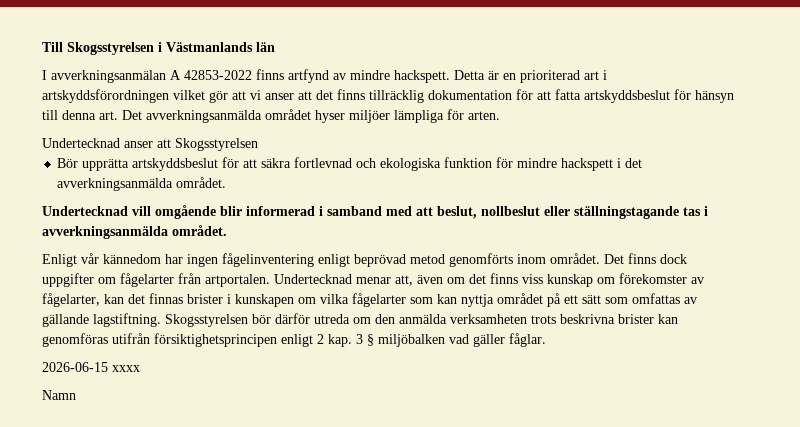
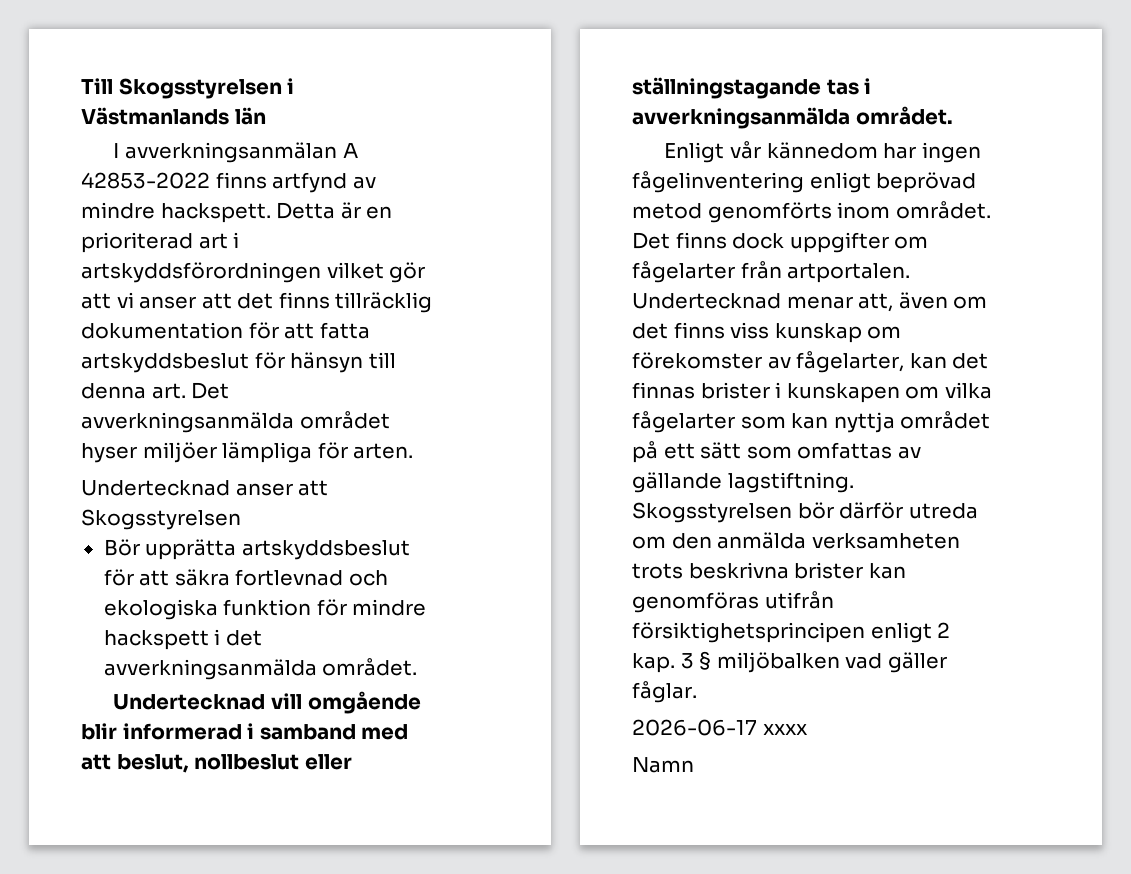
[42,362,108,372] 2026-06-15 -> [632,719,757,736] 2026-06-17

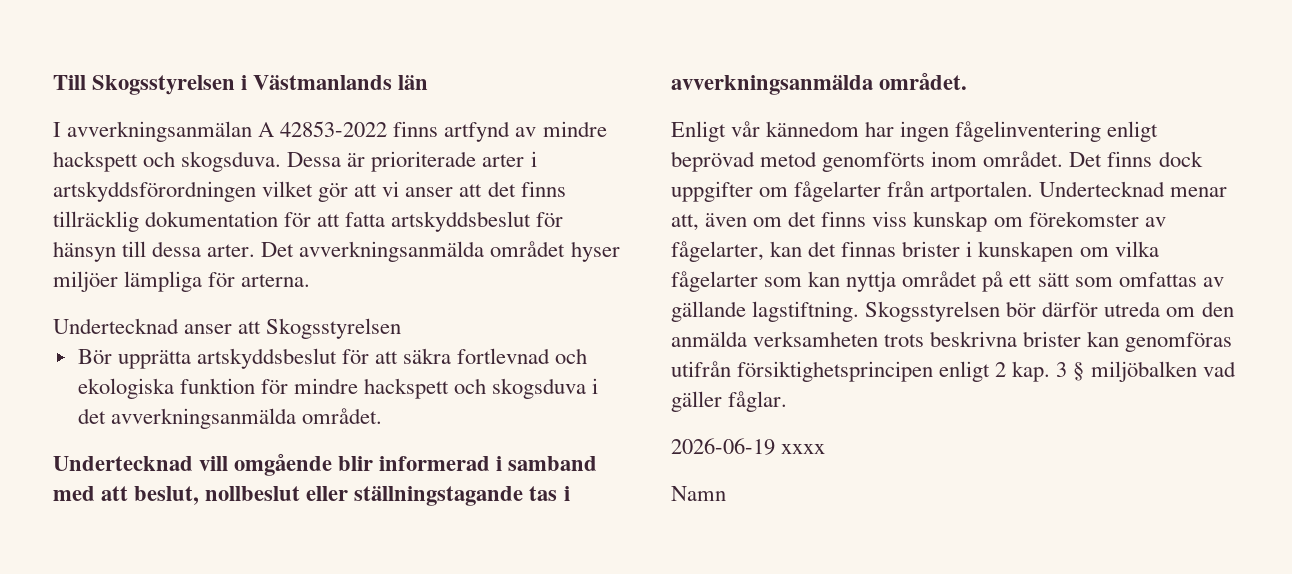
[160,202,393,223] [81,232,228,253] hackspett. Detta är en prioriterad art -> [53,151,525,172] hackspett och skogsduva. Dessa är prioriterade arter
[81,383,186,399] denna art. -> [152,241,256,257] dessa arter.
[353,443,414,459] arten. -> [241,274,311,287] arterna.
(209, 640) none -> [454,378,587,399] och skogsduva
[632,719,757,736] 2026-06-17 -> [671,438,775,455] 2026-06-19

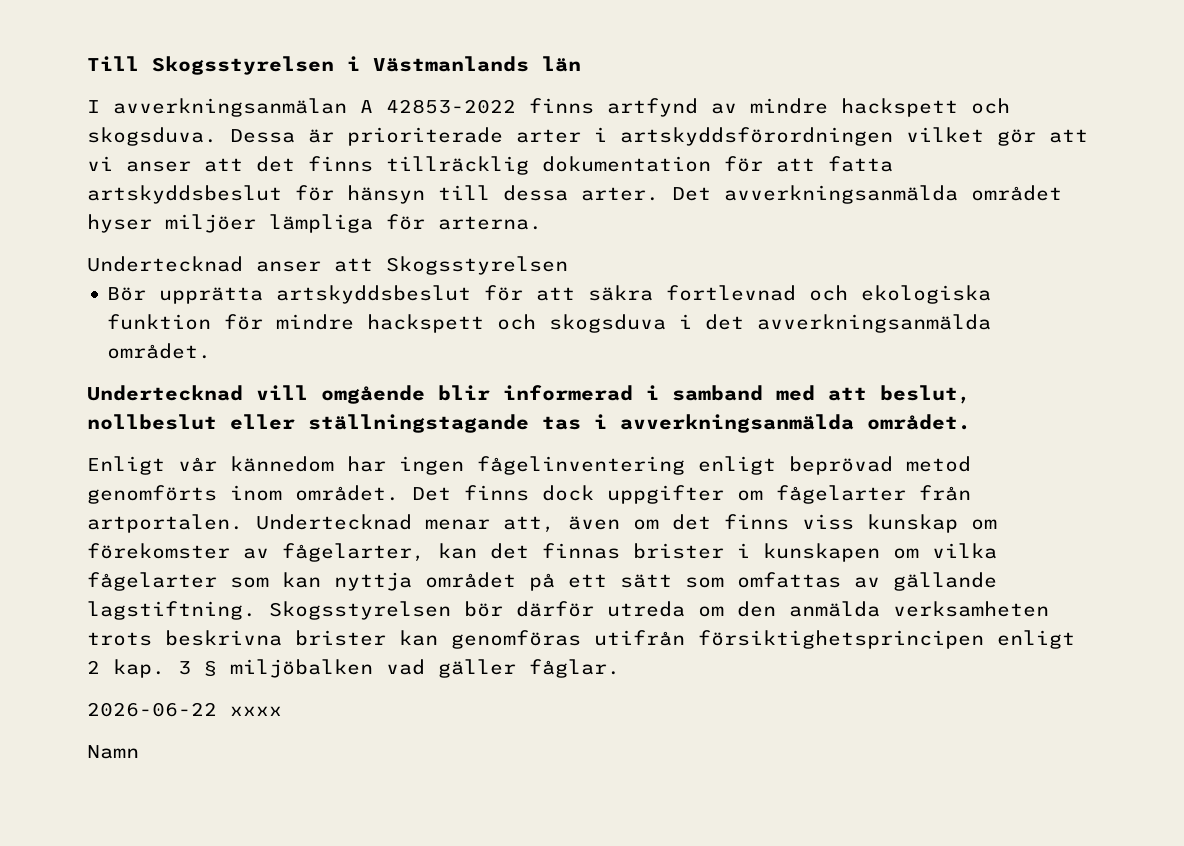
[671,438,775,455] 2026-06-19 -> [87,702,217,717] 2026-06-22

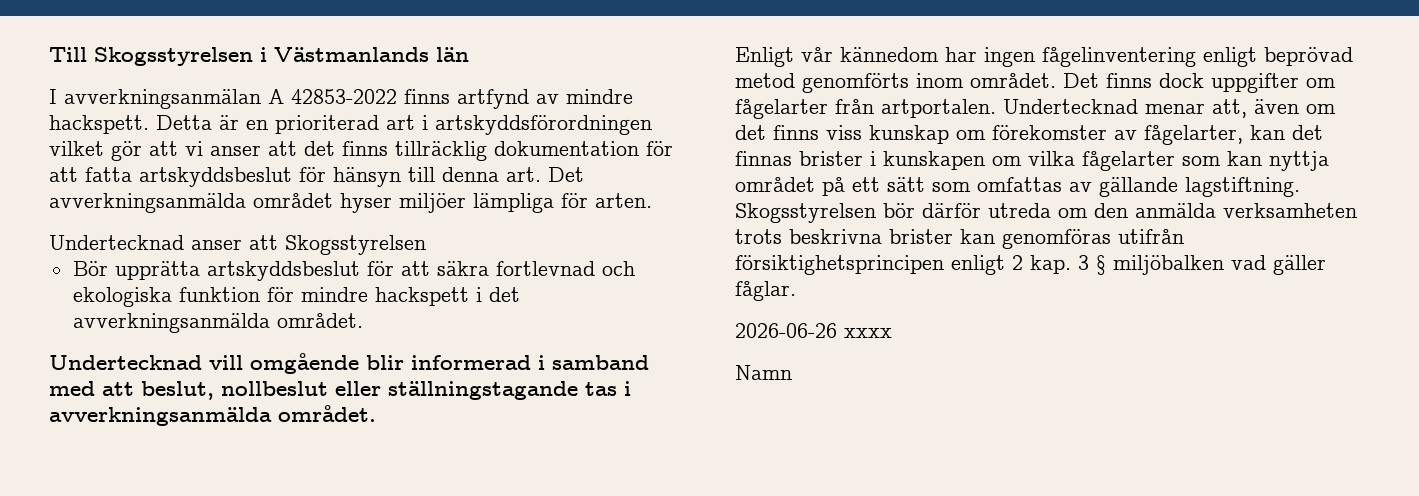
[841,98,1010,117] [87,127,581,146] hackspett och skogsduva. Dessa är prioriterade arter -> [49,115,415,134] hackspett. Detta är en prioriterad art
[503,185,659,201] dessa arter. -> [442,167,541,182] denna art.
[438,216,542,230] arterna. -> [595,193,652,208] arten.
[497,314,667,333] och skogsduva -> (469, 296) none
[87,702,217,717] 2026-06-22 -> [735,323,837,338] 2026-06-26

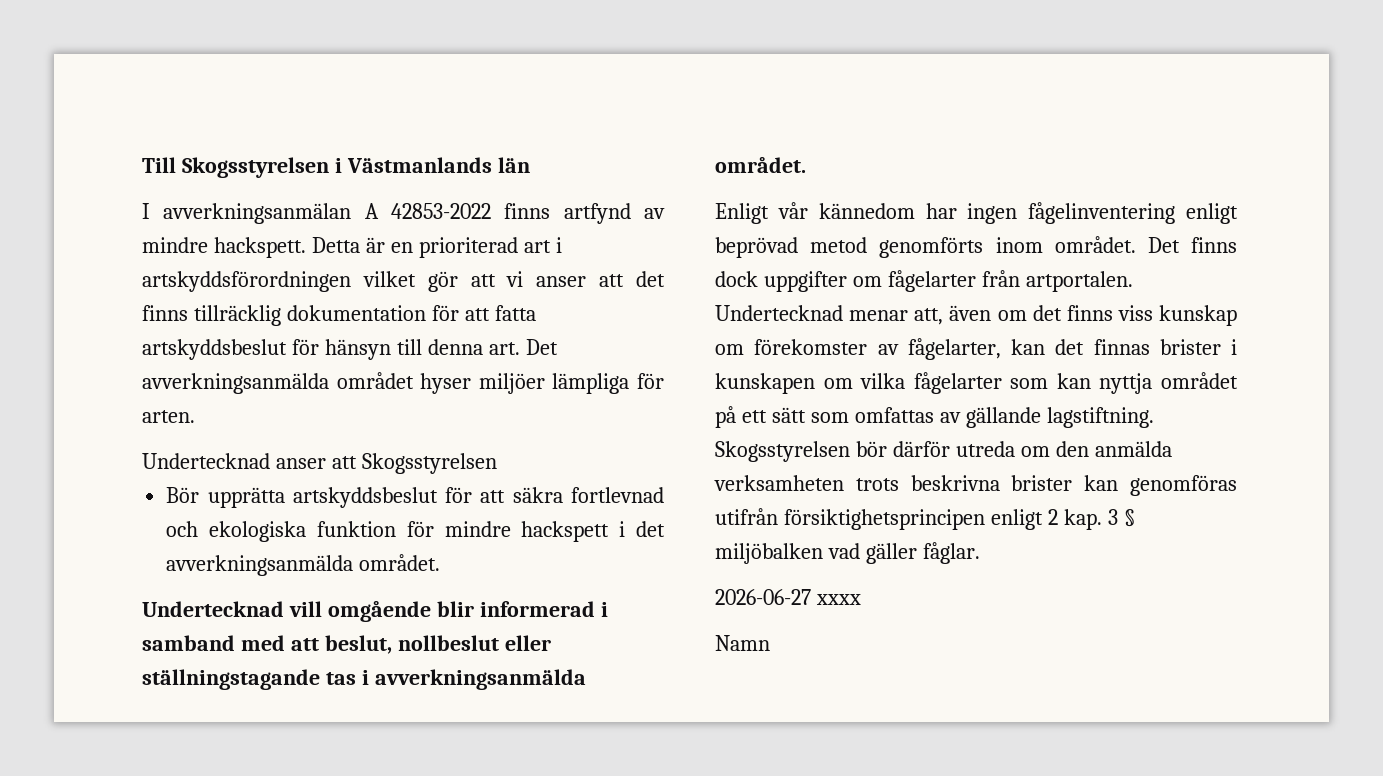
[735,323,837,338] 2026-06-26 -> [715,589,811,605] 2026-06-27

